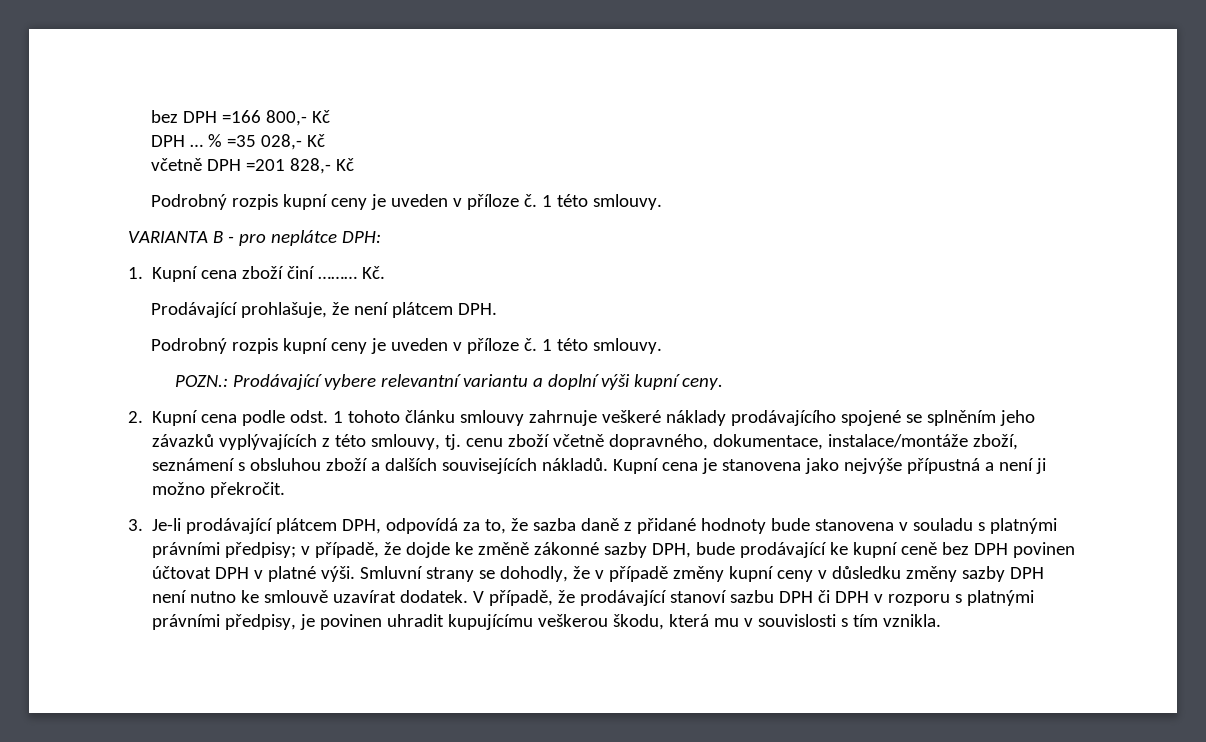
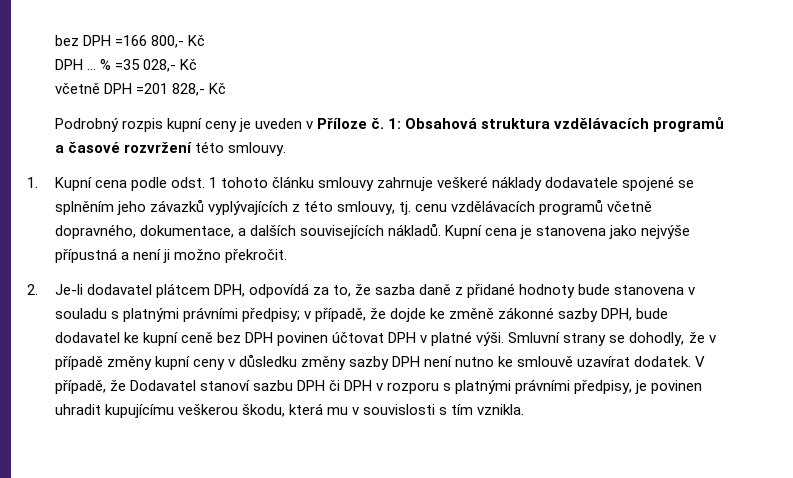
[467,194,663,210] [128,230,381,246] [128,266,386,282] [151,302,498,318] [151,338,663,354] [174,374,723,390] [128,411,143,423] příloze č. 1 této smlouvy. // VARIANTA B - pro neplátce DPH: // 1. Kupní cena zboží činí ……… Kč. // Prodávající prohlašuje, že není plátcem DPH. // Podrobný rozpis kupní ceny je uveden v příloze č. 1 této smlouvy. // POZN.: Prodávající vybere relevantní variantu a doplní výši kupní ceny. // 2. -> [317,117,725,132] [54,141,286,156] [27,177,38,188] Příloze č. 1: Obsahová struktura vzdělávacích programů a časové rozvržení této smlouvy. // 1.
[731,410,837,426] prodávajícího -> [545,177,619,188] dodavatele
[508,434,551,447] zboží -> [451,199,604,215] vzdělávacích programů
[828,434,1019,450] [152,458,369,471] instalace/montáže zboží, seznámení s obsluhou zboží -> (234, 231) none
[128,518,274,534] 3. Je-li prodávající -> [27,284,152,295] 2. Je-li dodavatel
[740,542,828,558] prodávající -> [54,332,120,343] dodavatel
[580,590,668,606] prodávající -> [129,380,196,391] Dodavatel

